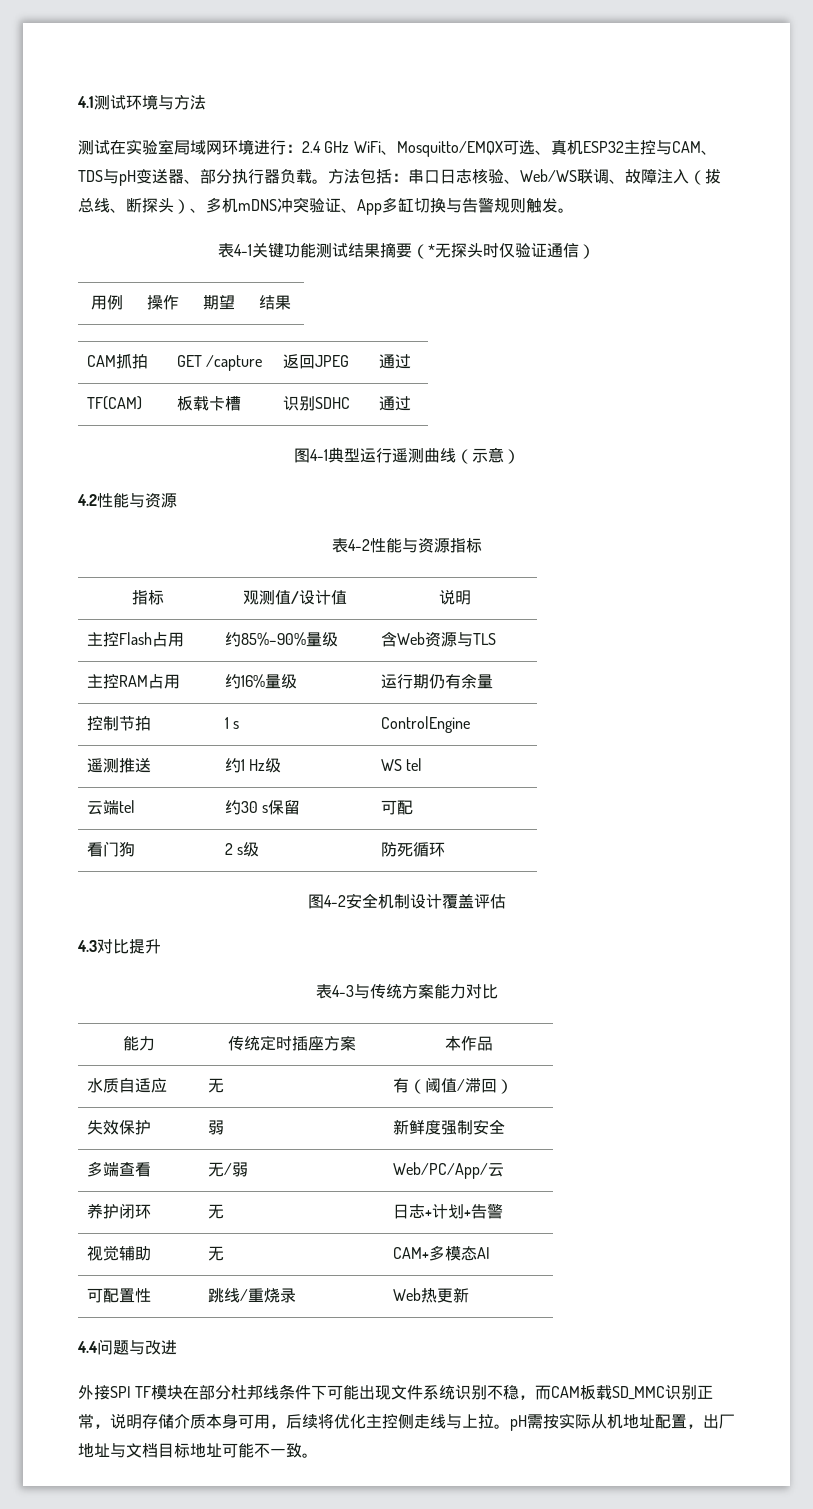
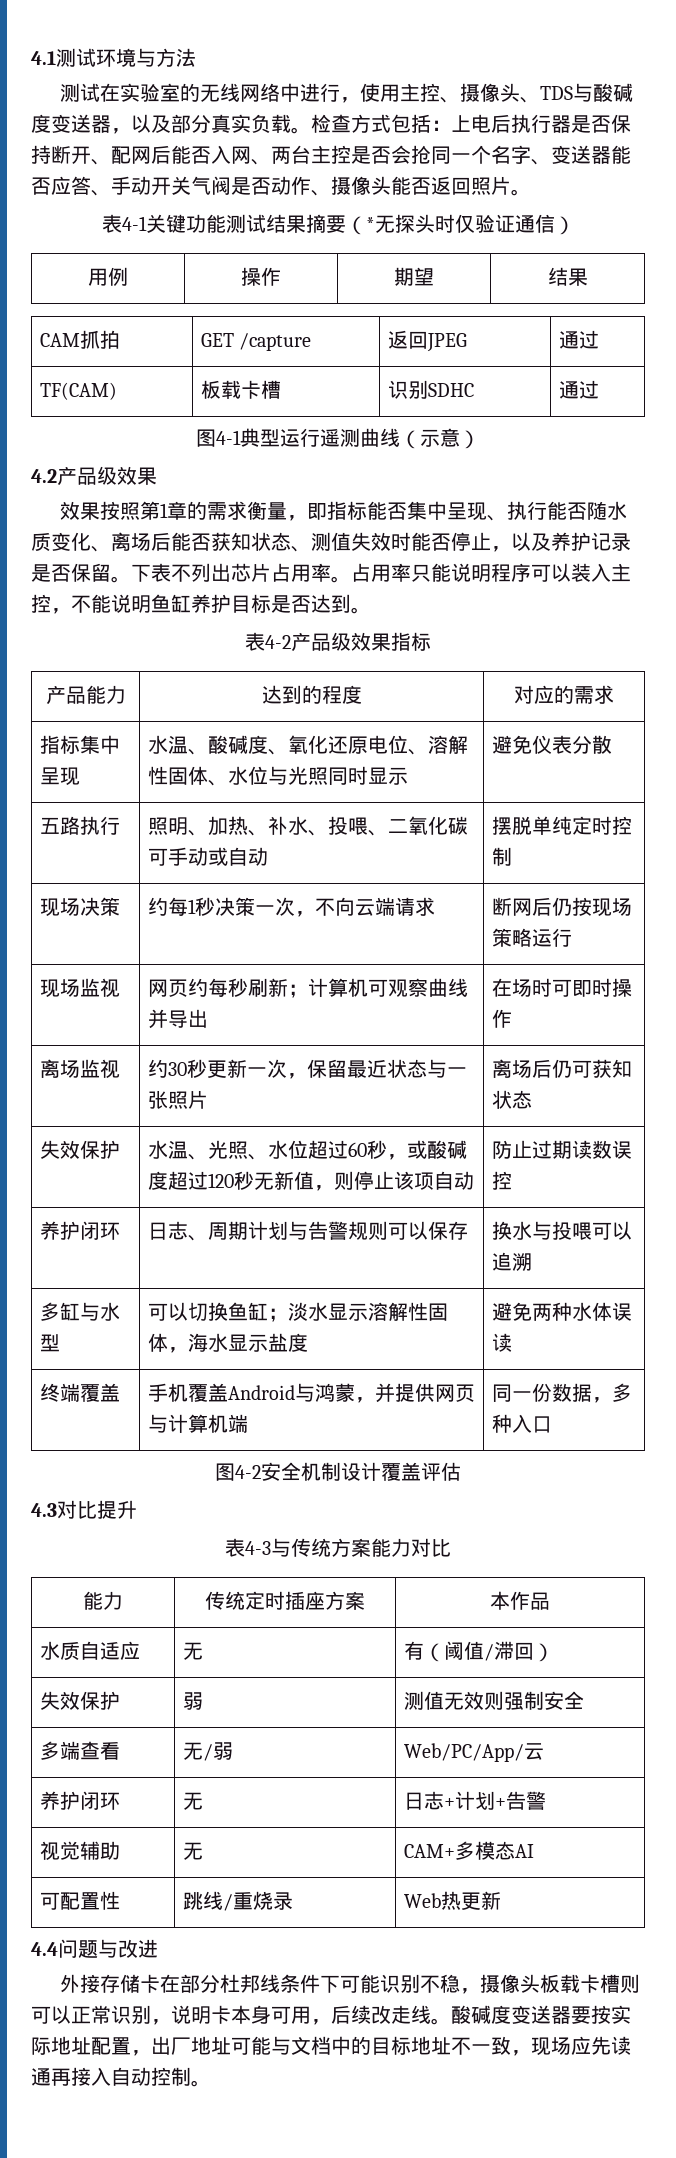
[174,139,717,157] [78,168,721,186] [78,197,558,215] 局域网环境进行：2.4 GHz WiFi、Mosquitto/EMQX可选、真机ESP32主控与CAM、TDS与pH变送器、部分执行器负载。方法包括：串口日志核验、Web/WS联调、故障注入（拔总线、断探头）、多机mDNS冲突验证、App多缸切换与告警规则触发 -> [179,83,633,103] [31,114,631,134] [31,145,631,165] [31,176,511,196] 的无线网络中进行，使用主控、摄像头、TDS与酸碱度变送器，以及部分真实负载。检查方式包括：上电后执行器是否保持断开、配网后能否入网、两台主控是否会抢同一个名字、变送器能否应答、手动开关气阀是否动作、摄像头能否返回照片
[97,493,177,508] 性能与资源 -> [57,466,157,485] [59,501,627,521] [31,532,631,552] [31,563,631,583] [31,594,371,614] 产品级效果 // 效果按照第1章的需求衡量，即指标能否集中呈现、执行能否随水质变化、离场后能否获知状态、测值失效时能否停止，以及养护记录是否保留。下表不列出芯片占用率。占用率只能说明程序可以装入主控，不能说明鱼缸养护目标是否达到。
[369,538,450,553] 性能与资源 -> [291,632,391,651] 产品级效果
[131,590,164,605] [242,590,347,605] [438,589,471,605] [86,632,184,647] [224,632,338,647] [380,632,496,647] [86,674,180,689] [224,674,297,689] [380,674,493,689] [86,716,151,731] [224,717,240,729] [380,716,470,733] [86,757,151,773] [224,758,282,773] [380,758,423,771] [86,800,135,815] [224,800,301,815] [380,800,413,815] [86,841,135,857] [224,842,260,857] [380,842,445,857] 指标 | 观测值/设计值 | 说明 // 主控Flash占用 | 约85%–90%量级 | 含Web资源与TLS // 主控RAM占用 | 约16%量级 | 运行期仍有余量 // 控制节拍 | 1 s | ControlEngine // 遥测推送 | 约1 Hz级 | WS tel // 云端tel | 约30 s保留 | 可配 // 看门狗 | 2 s级 | 防死循环 -> [45,685,126,704] [261,685,362,704] [514,685,614,704] [39,735,120,754] [39,767,80,786] [147,735,468,755] [147,766,408,786] [491,735,612,754] [39,816,120,835] [147,816,468,836] [147,847,268,866] [491,816,632,836] [491,847,512,866] [39,897,120,917] [147,897,435,917] [491,897,632,917] [491,928,572,947] [39,978,120,998] [147,978,468,998] [147,1009,208,1029] [491,978,632,997] [491,1009,512,1028] [39,1059,120,1079] [147,1059,467,1079] [147,1090,208,1109] [491,1059,632,1078] [491,1090,532,1109] [39,1140,120,1159] [147,1140,467,1160] [147,1171,474,1191] [491,1140,632,1159] [491,1171,512,1190] [39,1221,120,1240] [147,1221,468,1241] [491,1221,632,1240] [491,1252,532,1271] [39,1302,120,1321] [39,1334,60,1352] [147,1302,448,1322] [147,1333,308,1353] [491,1302,632,1321] [491,1333,512,1352] [39,1383,120,1402] [147,1383,475,1403] [147,1414,248,1433] [491,1383,632,1403] [491,1414,552,1433] 产品能力 | 达到的程度 | 对应的需求 // 指标集中呈现 | 水温、酸碱度、氧化还原电位、溶解性固体、水位与光照同时显示 | 避免仪表分散 // 五路执行 | 照明、加热、补水、投喂、二氧化碳可手动或自动 | 摆脱单纯定时控制 // 现场决策 | 约每1秒决策一次，不向云端请求 | 断网后仍按现场策略运行 // 现场监视 | 网页约每秒刷新；计算机可观察曲线并导出 | 在场时可即时操作 // 离场监视 | 约30秒更新一次，保留最近状态与一张照片 | 离场后仍可获知状态 // 失效保护 | 水温、光照、水位超过60秒，或酸碱度超过120秒无新值，则停止该项自动 | 防止过期读数误控 // 养护闭环 | 日志、周期计划与告警规则可以保存 | 换水与投喂可以追溯 // 多缸与水型 | 可以切换鱼缸；淡水显示溶解性固体，海水显示盐度 | 避免两种水体误读 // 终端覆盖 | 手机覆盖Android与鸿蒙，并提供网页与计算机端 | 同一份数据，多种入口
[392,1119,441,1135] 新鲜度 -> [403,1691,504,1710] 测值无效则
[110,1385,184,1400] SPI TF模块 -> [99,1974,160,1993] 存储卡
[359,1385,714,1400] [78,1413,623,1431] 出现文件系统识别不稳，而CAM板载SD_MMC识别正常，说明存储介质本身可用，后续将优化主控侧走线与上拉。pH需按实际从机 -> [379,1974,640,1994] [31,2005,631,2025] [31,2037,51,2055] 识别不稳，摄像头板载卡槽则可以正常识别，说明卡本身可用，后续改走线。酸碱度变送器要按实际
[110,1443,302,1458] 与文档目标地址可能不一致 -> [231,2036,631,2056] [31,2067,191,2086] 可能与文档中的目标地址不一致，现场应先读通再接入自动控制

